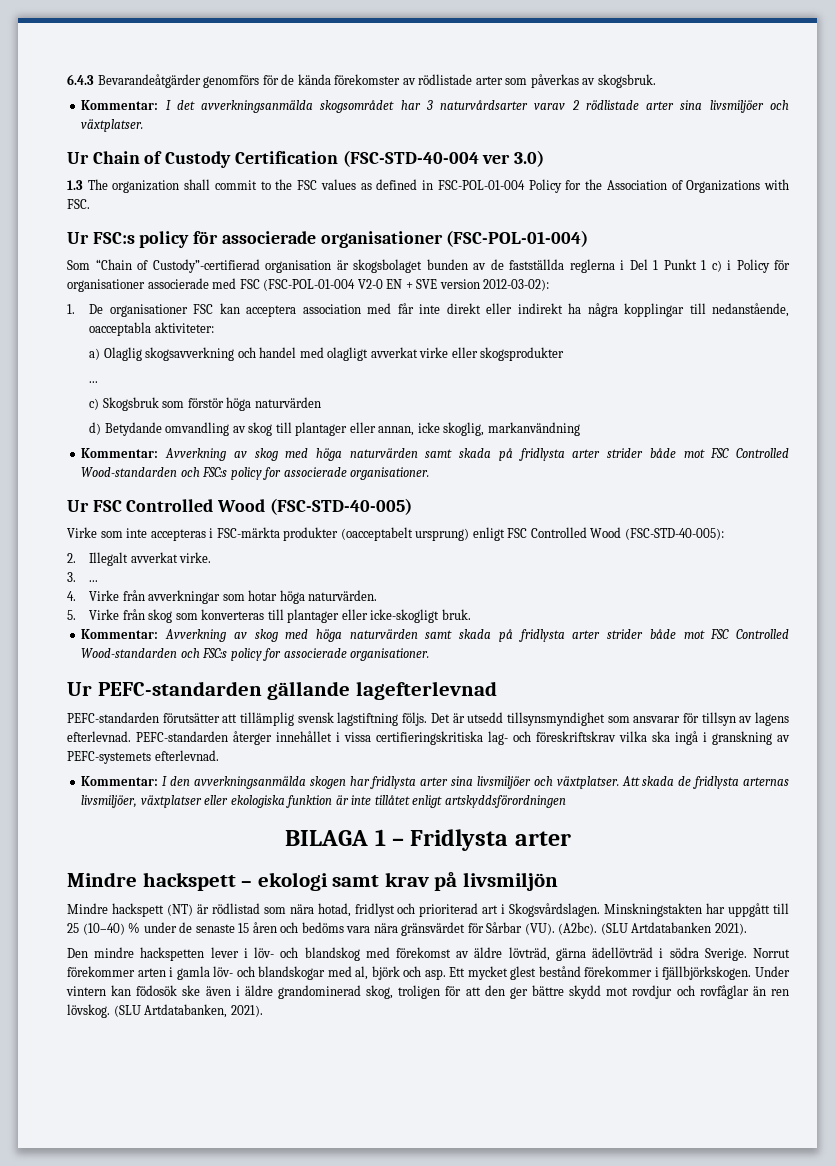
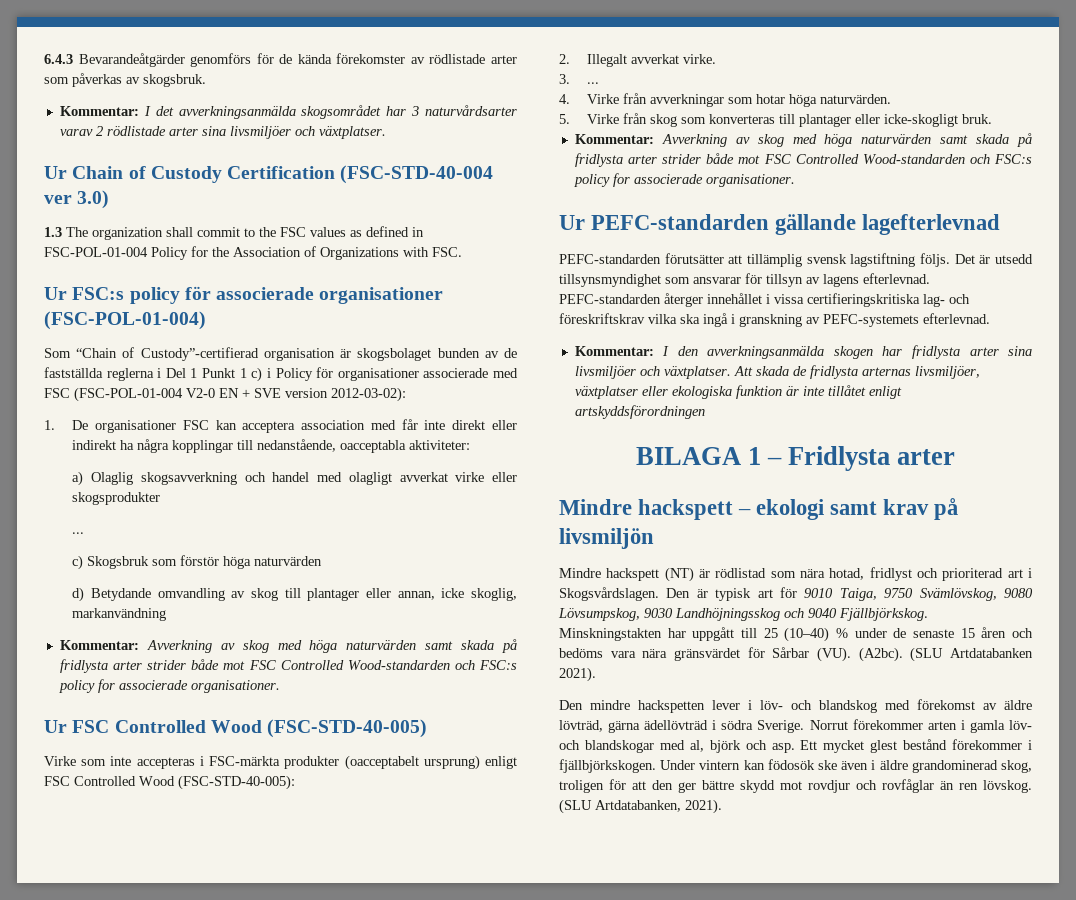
(601, 910) none -> [666,587,1033,601] [558,608,928,621] Den är typisk art för 9010 Taiga, 9750 Svämlövskog, 9080 Lövsumpskog, 9030 Landhöjningsskog och 9040 Fjällbjörkskog.

